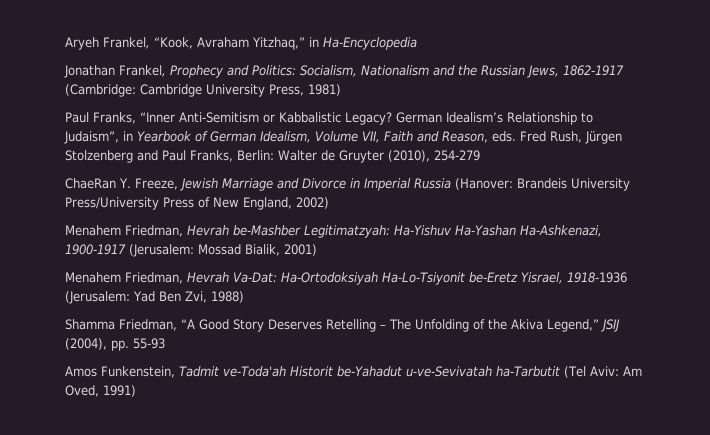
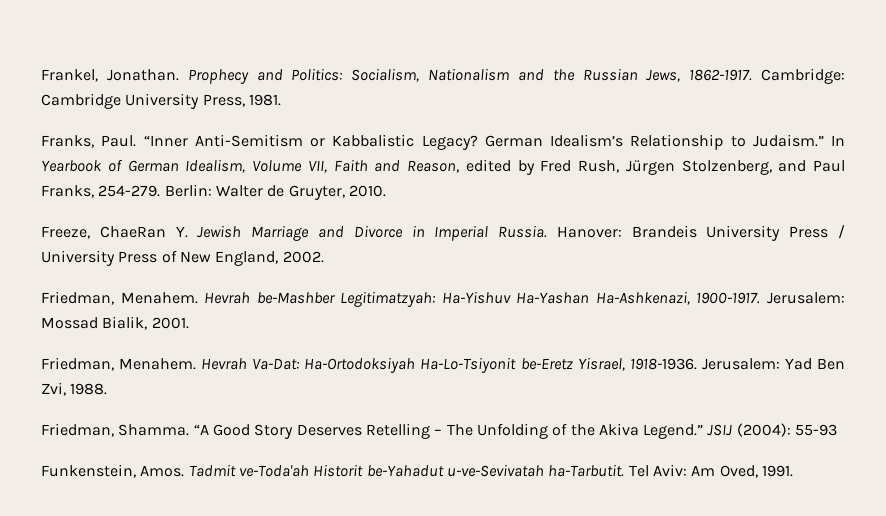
[65,37,417,50] [64,65,166,78] Aryeh Frankel, “Kook, Avraham Yitzhaq,” in Ha-Encyclopedia // Jonathan Frankel, -> [41,69,179,82] Frankel, Jonathan.
[563,65,624,76] [65,84,136,97] 1862-1917 (Cambridge: -> [689,68,846,84] 1862-1917. Cambridge:
[308,84,341,96] [65,112,136,124] 1981) // Paul Franks, -> [248,94,281,106] [41,135,137,148] 1981. // Franks, Paul.
[64,131,133,144] Judaism”, in -> [752,134,845,147] Judaism.” In
[491,131,516,142] eds. -> [465,159,535,175] edited by
[65,150,133,163] Stolzenberg -> [681,160,772,175] Stolzenberg,
(233, 156) none -> [98,185,161,197] 254-279.
[339,150,480,163] Gruyter (2010), 254-279 // -> [288,185,386,200] [41,226,90,239] Gruyter, 2010. // Freeze,
[134,178,178,190] Freeze, -> (188, 232) none
[413,178,630,191] [65,197,159,210] Russia (Hanover: Brandeis University Press/University -> [498,225,846,241] [41,250,115,266] Russia. Hanover: Brandeis University Press / University
[296,197,329,209] [65,225,183,237] 2002) // Menahem Friedman, -> [282,251,324,263] [41,291,198,305] 2002. // Friedman, Menahem.
[65,244,317,257] [65,272,183,284] 1900-1917 (Jerusalem: Mossad Bialik, 2001) // Menahem Friedman, -> [696,292,845,304] [41,316,189,330] [41,357,197,371] 1900-1917. Jerusalem: Mossad Bialik, 2001. // Friedman, Menahem.
[566,272,627,283] [65,291,130,304] 1918-1936 (Jerusalem: -> [629,358,780,370] 1918-1936. Jerusalem:
[210,291,244,303] [65,319,177,331] 1988) // Shamma Friedman, -> [70,383,108,395] [41,423,190,437] 1988. // Friedman, Shamma.
[546,319,620,332] [65,338,129,351] Legend,” JSIJ (2004), pp. -> [643,423,791,439] Legend.” JSIJ (2004):
[65,366,175,378] Amos Funkenstein, -> [41,464,185,478] Funkenstein, Amos.
[495,366,586,378] ha-Tarbutit (Tel -> [548,464,649,477] ha-Tarbutit. Tel
[103,385,136,397] 1991) -> [761,465,793,477] 1991.

